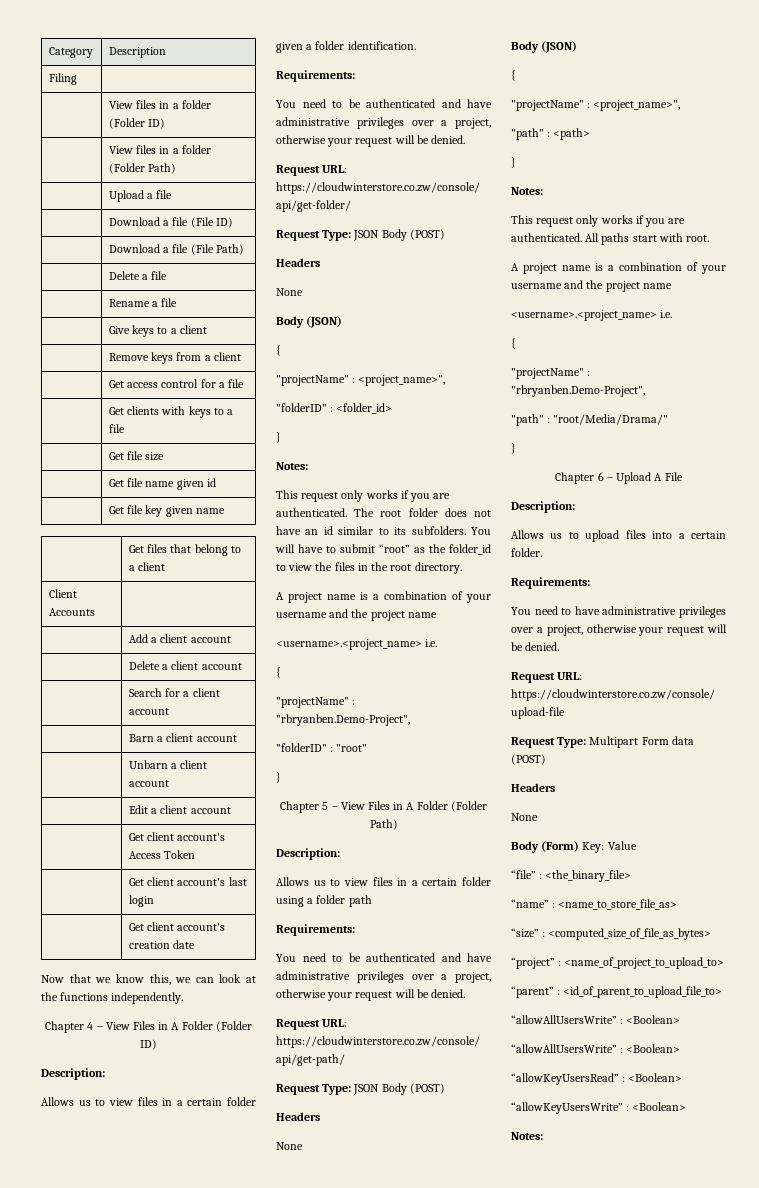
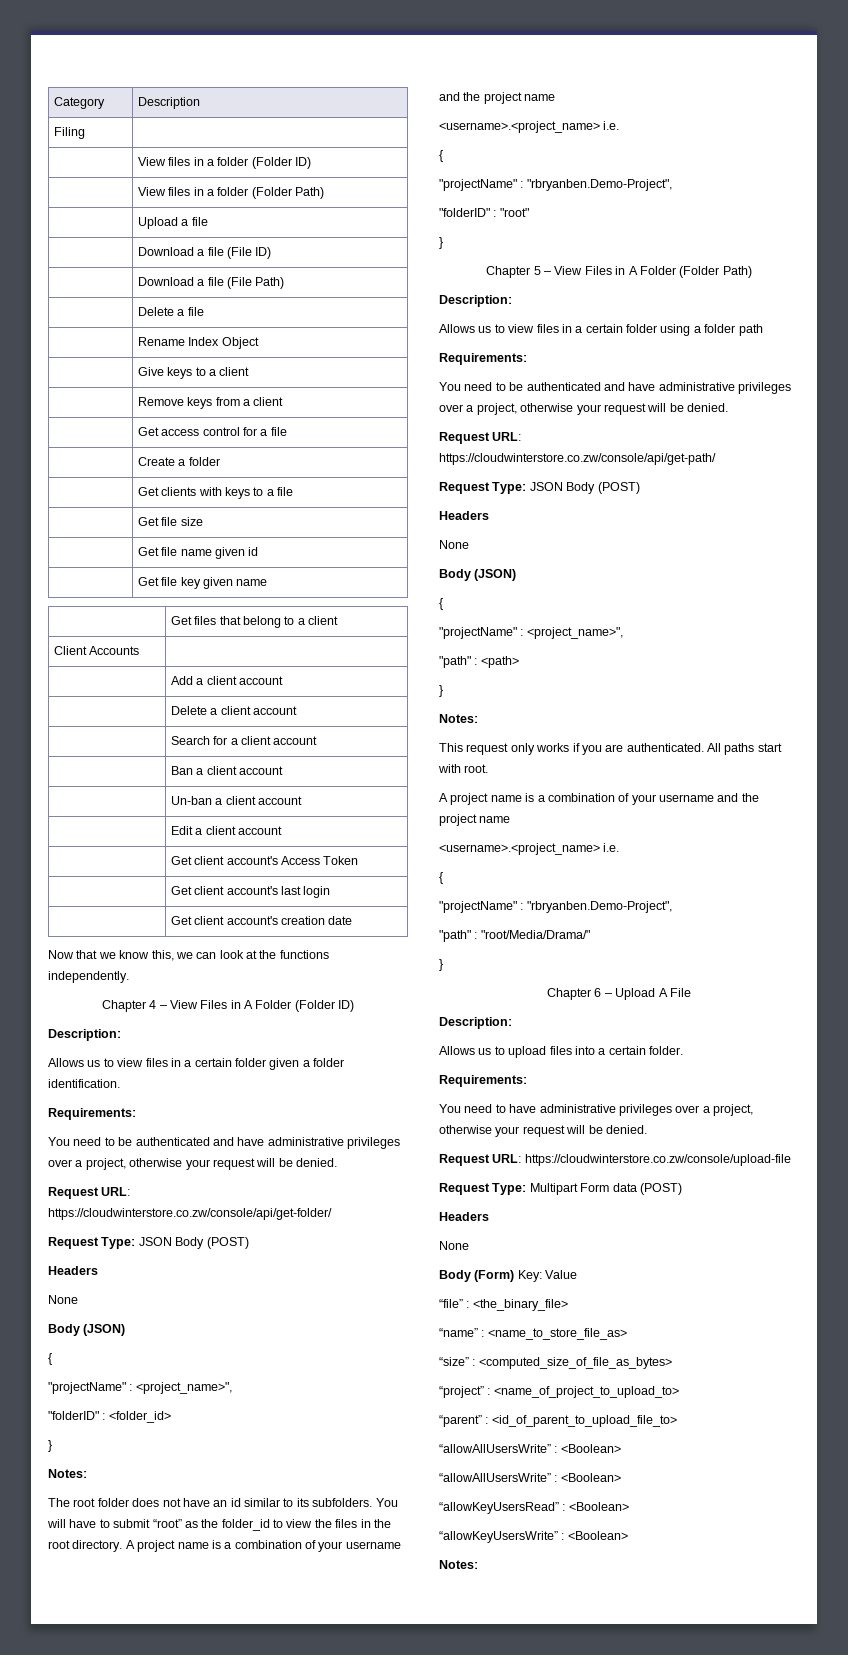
[152,298,178,307] a file -> [188,337,259,349] Index Object
(244, 383) none -> [137,457,220,466] // | Create a folder
[128,733,237,742] [128,760,168,769] Barn a client account // | Unbarn -> [170,766,284,775] [170,796,212,805] Ban a client account // | Un-ban
[276,490,451,502] [276,508,347,517] This request only works if you are authenticated. -> (87, 1473) none
(462, 568) // -> (123, 1546) none

